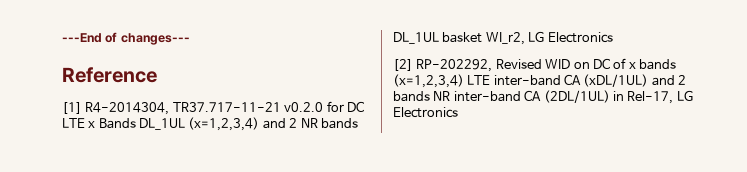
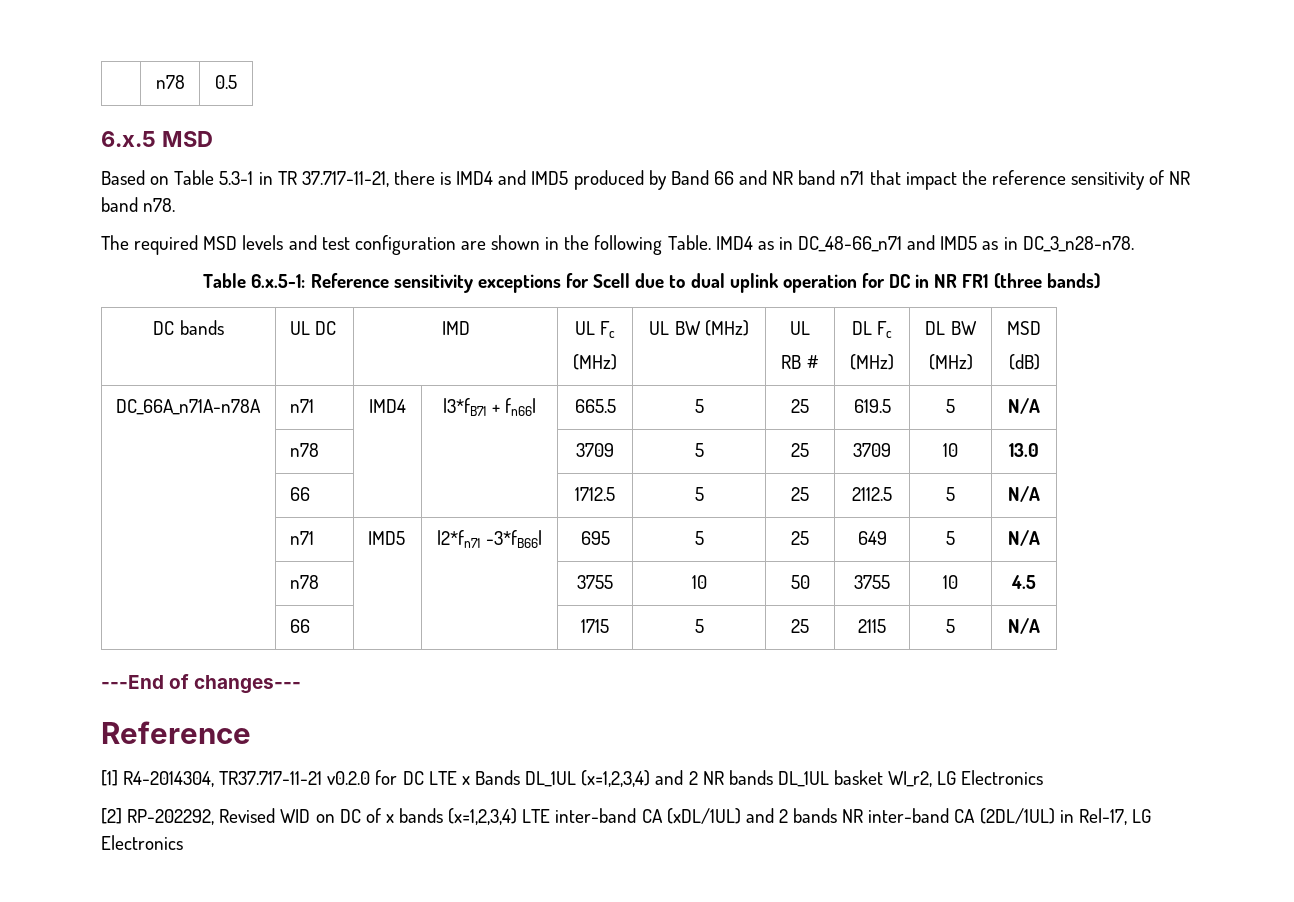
(62, 38) none -> [155,75,185,89] [215,75,237,89] [101,131,213,147] [101,170,1191,190] [101,197,176,212] [101,235,1134,255] [203,273,1100,293] [153,320,224,335] [289,321,336,335] [441,321,470,335] [574,321,616,338] [573,354,617,370] [649,320,749,336] [790,321,810,335] [781,355,819,369] [851,321,893,338] [850,354,894,370] [925,321,977,335] [928,354,973,370] [1007,321,1041,335] [1008,354,1040,370] [115,399,261,415] [289,399,314,413] [369,399,406,413] [443,398,536,416] [574,399,616,413] [694,399,704,413] [791,399,809,413] [853,399,891,413] [946,399,955,413] [1008,398,1041,414] [289,443,319,457] [576,443,614,457] [694,443,704,457] [791,443,809,457] [853,443,891,457] [943,443,958,457] [1009,443,1039,457] [289,487,310,501] [575,487,615,501] [694,487,704,501] [791,487,809,501] [852,487,892,501] [946,487,955,501] [1008,486,1041,502] [289,531,314,545] [367,531,405,545] [437,530,542,548] [580,531,610,545] [694,531,704,545] [791,531,809,545] [857,531,887,545] [946,531,955,545] [1008,530,1041,546] [289,575,319,589] [577,575,613,589] [691,575,707,589] [790,575,810,589] [854,575,890,589] [943,575,958,589] [1011,575,1036,589] [289,619,310,633] [581,619,609,633] [694,619,704,633] [791,619,809,633] [858,619,886,633] [946,619,955,633] [1008,618,1041,634] | n78 | 0.5 // 6.x.5 MSD // Based on Table 5.3-1 in TR 37.717-11-21, there is IMD4 and IMD5 produced by Band 66 and NR band n71 that impact the reference sensitivity of NR band n78. // The required MSD levels and test configuration are shown in the following Table. IMD4 as in DC_48-66_n71 and IMD5 as in DC_3_n28-n78. // Table 6.x.5-1: Reference sensitivity exceptions for Scell due to dual uplink operation for DC in NR FR1 (three bands) // DC bands | UL DC | IMD | UL Fc // (MHz) | UL BW (MHz) | UL // RB # | DL Fc // (MHz) | DL BW // (MHz) | MSD // (dB) // DC_66A_n71A-n78A | n71 | IMD4 | |3*fB71 + fn66| | 665.5 | 5 | 25 | 619.5 | 5 | N/A // | n78 | | | 3709 | 5 | 25 | 3709 | 10 | 13.0 // | 66 | | | 1712.5 | 5 | 25 | 2112.5 | 5 | N/A // | n71 | IMD5 | |2*fn71 -3*fB66| | 695 | 5 | 25 | 649 | 5 | N/A // | n78 | | | 3755 | 10 | 50 | 3755 | 10 | 4.5 // | 66 | | | 1715 | 5 | 25 | 2115 | 5 | N/A //

